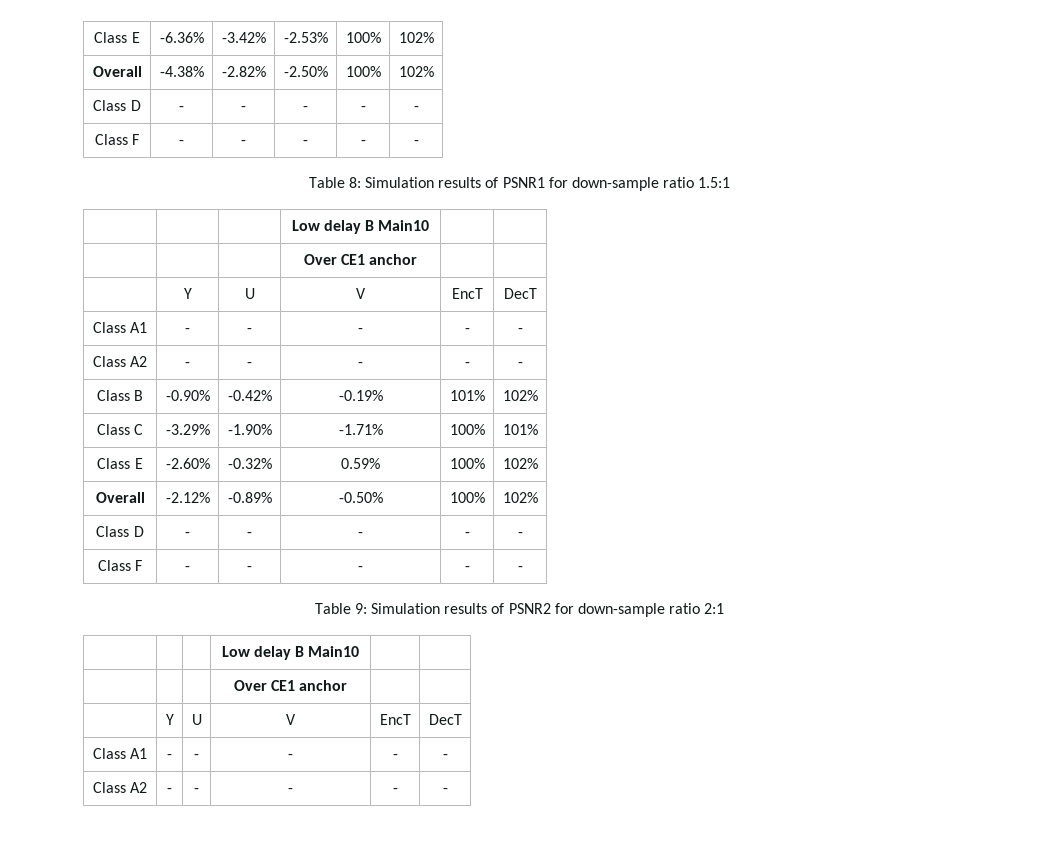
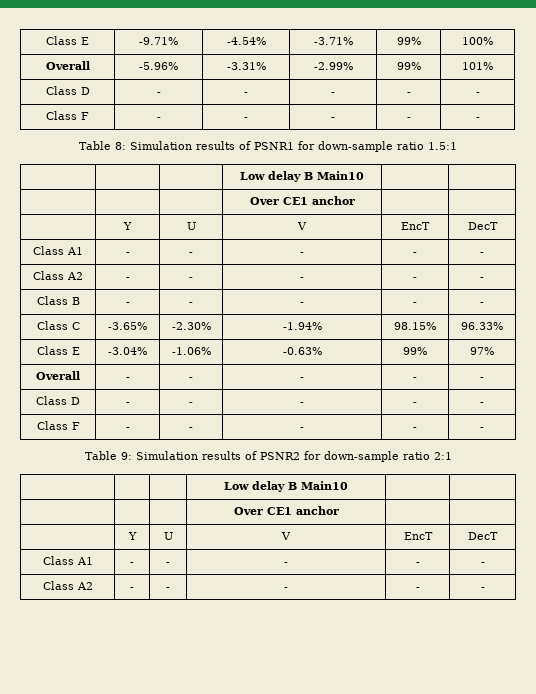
[94,32,140,43] [159,32,204,43] [221,32,266,43] [283,32,328,43] [345,32,381,43] [398,32,434,43] [92,66,142,77] [159,66,204,77] [221,66,266,77] [283,66,328,77] [345,66,381,77] [398,66,434,77] Class E | -6.36% | -3.42% | -2.53% | 100% | 102% // Overall | -4.38% | -2.82% | -2.50% | 100% | 102% -> [46,36,89,45] [139,37,178,45] [226,37,266,45] [313,37,353,45] [396,37,421,45] [462,37,493,45] [45,61,90,70] [139,62,178,70] [226,62,266,70] [313,62,353,70] [396,62,421,70] [462,62,493,70] Class E | -9.71% | -4.54% | -3.71% | 99% | 100% // Overall | -5.96% | -3.31% | -2.99% | 99% | 101%
[165,390,210,401] [227,390,272,401] [338,390,383,401] [449,390,485,401] [502,390,538,401] [96,424,144,435] [165,424,210,435] [227,424,272,435] [338,424,383,435] [449,424,485,435] [502,424,538,435] [97,458,143,469] [165,458,210,469] [227,458,272,469] [341,458,380,469] [449,458,485,469] [502,458,538,469] [95,492,145,503] [165,492,210,503] [227,492,272,503] [338,492,383,503] [449,492,485,503] [502,492,538,503] -0.90% | -0.42% | -0.19% | 101% | 102% // Class C | -3.29% | -1.90% | -1.71% | 100% | 101% // Class E | -2.60% | -0.32% | 0.59% | 100% | 102% // Overall | -2.12% | -0.89% | -0.50% | 100% | 102% -> [125,302,130,305] [189,302,193,305] [300,302,304,305] [413,302,417,305] [480,302,484,305] [36,321,80,330] [108,322,147,330] [171,322,211,330] [282,322,322,330] [394,322,436,330] [461,322,503,330] [36,346,80,355] [108,347,147,355] [171,347,211,355] [282,347,322,355] [403,347,427,355] [470,347,494,355] [36,371,80,380] [125,377,130,380] [189,377,193,380] [300,377,304,380] [413,377,417,380] [480,377,484,380] - | - | - | - | - // Class C | -3.65% | -2.30% | -1.94% | 98.15% | 96.33% // Class E | -3.04% | -1.06% | -0.63% | 99% | 97% // Overall | - | - | - | - | -

